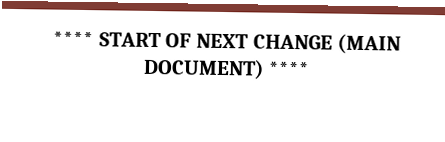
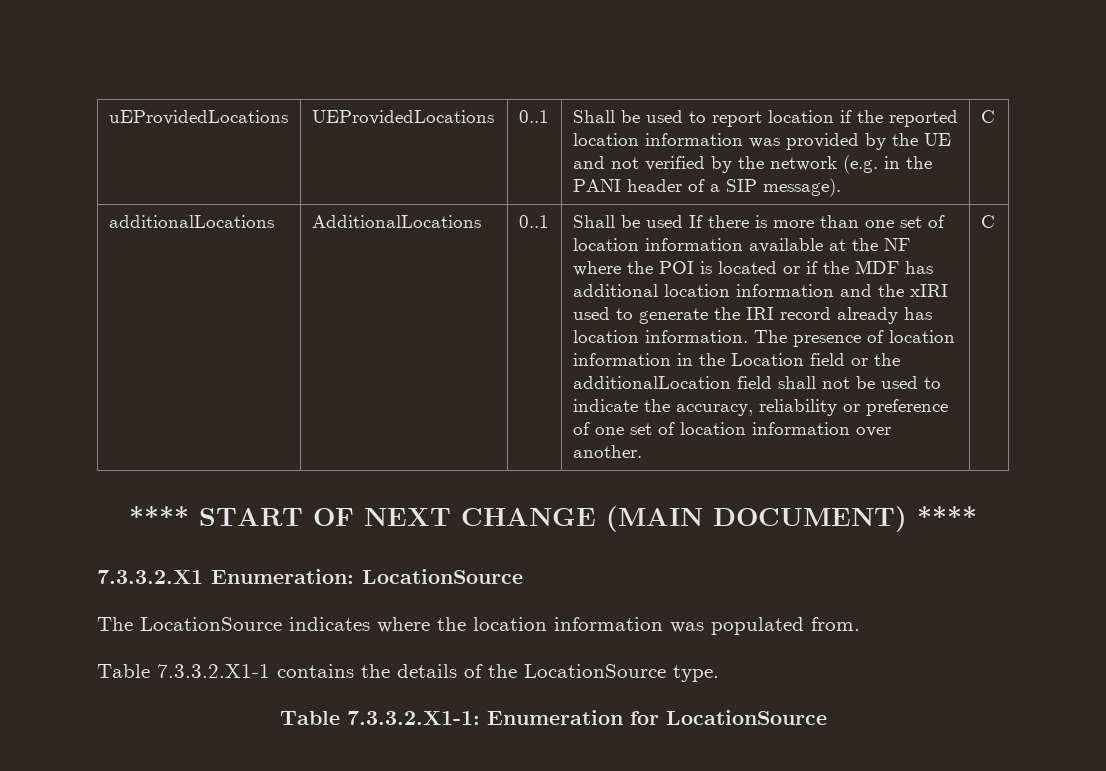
(52, 39) none -> [108,110,288,125] [311,110,494,125] [518,110,549,123] [572,110,958,127] [572,133,951,150] [572,155,932,174] [572,178,841,197] [980,110,995,123] [108,215,274,228] [311,215,481,228] [518,215,549,228] [572,215,945,228] [572,238,910,253] [572,260,933,276] [572,284,948,297] [572,307,932,324] [572,330,955,347] [572,353,900,366] [572,376,941,389] [572,399,948,416] [572,422,891,437] [572,445,642,458] [980,215,995,228] uEProvidedLocations | UEProvidedLocations | 0..1 | Shall be used to report location if the reported location information was provided by the UE and not verified by the network (e.g. in the PANI header of a SIP message). | C // additionalLocations | AdditionalLocations | 0..1 | Shall be used If there is more than one set of location information available at the NF where the POI is located or if the MDF has additional location information and the xIRI used to generate the IRI record already has location information. The presence of location information in the Location field or the additionalLocation field shall not be used to indicate the accuracy, reliability or preference of one set of location information over another. | C //
(311, 69) none -> [97,569,523,584] [97,617,860,635] [97,664,719,682] [279,710,827,725] // 7.3.3.2.X1 Enumeration: LocationSource // The LocationSource indicates where the location information was populated from. // Table 7.3.3.2.X1-1 contains the details of the LocationSource type. // Table 7.3.3.2.X1-1: Enumeration for LocationSource

